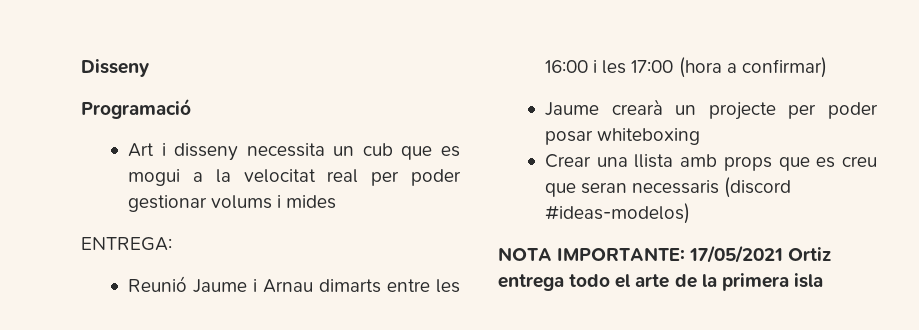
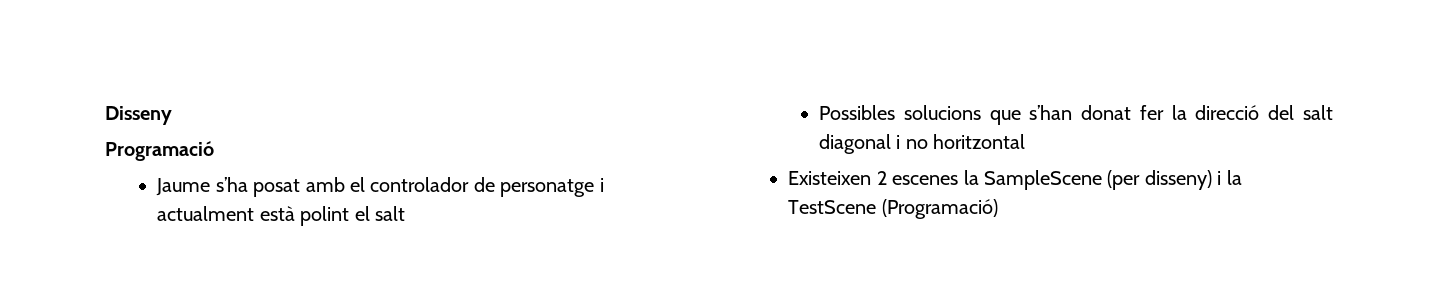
[128,143,460,161] [128,169,461,186] [128,195,337,212] [81,237,172,251] [128,276,460,293] [545,57,827,78] [545,99,878,120] [545,128,701,145] [545,154,877,171] [545,177,792,198] [545,203,691,224] [498,245,832,263] [498,273,823,291] Art i disseny necessita un cub que es mogui a la velocitat real per poder gestionar volums i mides // ENTREGA: // Reunió Jaume i Arnau dimarts entre les 16:00 i les 17:00 (hora a confirmar) // Jaume crearà un projecte per poder posar whiteboxing // Crear una llista amb props que es creu que seran necessaris (discord #ideas-modelos) // NOTA IMPORTANTE: 17/05/2021 Ortiz entrega todo el arte de la primera isla -> [156,177,604,197] [157,206,406,226] [818,105,1334,125] [818,134,1026,154] [788,170,1242,190] [788,199,998,219] Jaume s’ha posat amb el controlador de personatge i actualment està polint el salt // Possibles solucions que s’han donat fer la direcció del salt diagonal i no horitzontal // Existeixen 2 escenes la SampleScene (per disseny) i la TestScene (Programació)

